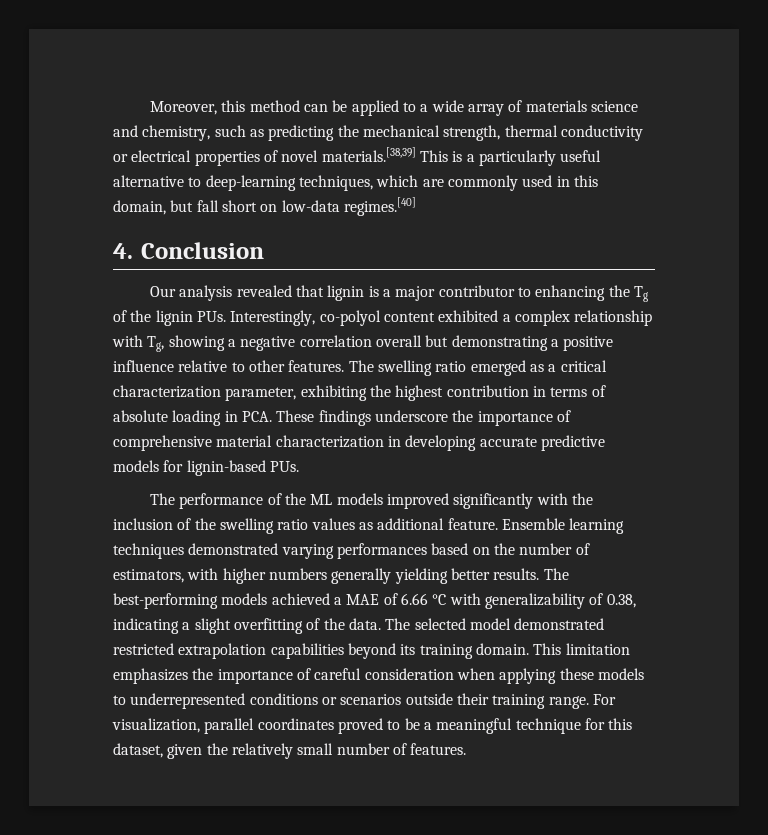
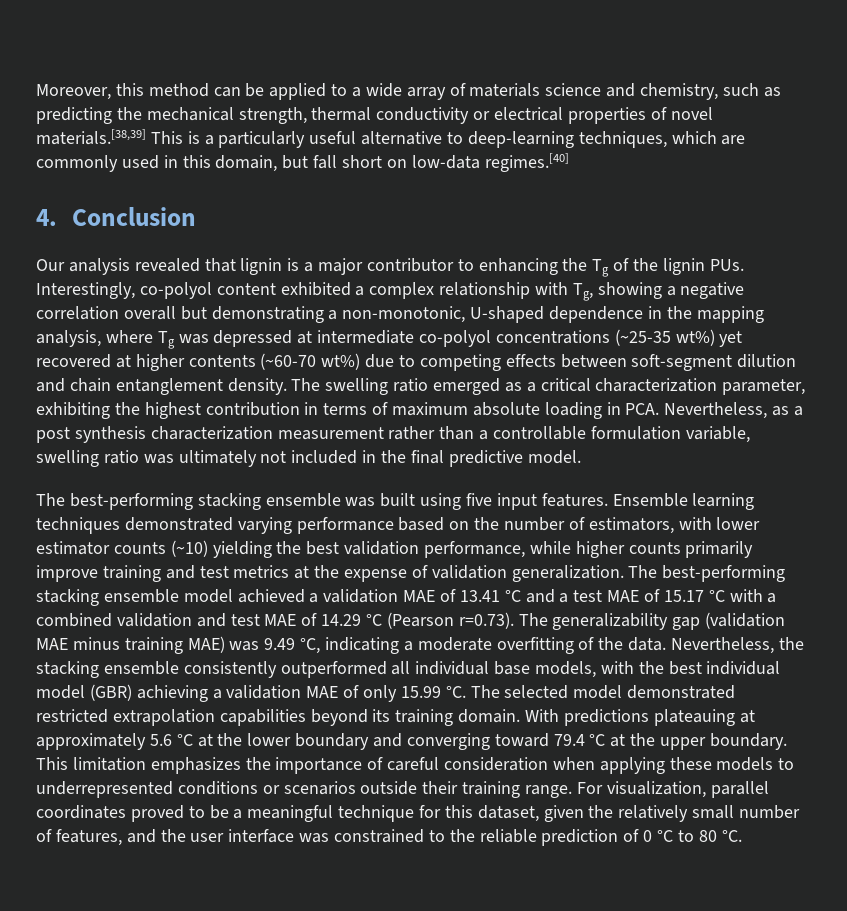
[563,336,614,351] [113,360,345,372] positive influence relative to other features. -> [342,306,764,323] [36,329,743,349] [36,353,797,371] [36,378,287,395] non-monotonic, U-shaped dependence in the mapping analysis, where Tg was depressed at intermediate co-polyol concentrations (~25-35 wt%) yet recovered at higher contents (~60-70 wt%) due to competing effects between soft-segment dilution and chain entanglement density.
(606, 391) none -> [392,402,469,416] maximum
[276,410,571,426] [113,435,605,451] [113,460,299,476] [149,493,593,509] [113,518,498,534] These findings underscore the importance of comprehensive material characterization in developing accurate predictive models for lignin-based PUs. // The performance of the ML models improved significantly with the inclusion of the swelling ratio values as additional feature. -> [664,402,804,419] [36,426,750,443] [36,450,581,467] [36,493,608,510] Nevertheless, as a post synthesis characterization measurement rather than a controllable formulation variable, swelling ratio was ultimately not included in the final predictive model. // The best-performing stacking ensemble was built using five input features.
[336,543,427,559] performances -> [296,517,394,534] performance
[222,568,569,584] [113,593,268,609] higher numbers generally yielding better results. The best-performing models -> [716,517,761,530] [36,540,754,558] [36,565,786,582] [36,589,233,606] lower estimator counts (~10) yielding the best validation performance, while higher counts primarily improve training and test metrics at the expense of validation generalization. The best-performing stacking ensemble model
[346,593,636,609] MAE of 6.66 °C with generalizability of 0.38, -> [323,589,777,603] [36,612,786,630] [36,636,321,654] validation MAE of 13.41 °C and a test MAE of 15.17 °C with a combined validation and test MAE of 14.29 °C (Pearson r=0.73). The generalizability gap (validation MAE minus training MAE) was 9.49 °C,
[194,618,231,634] slight -> [417,637,492,651] moderate
(381, 624) none -> [671,637,804,654] [36,661,781,678] [36,684,466,702] Nevertheless, the stacking ensemble consistently outperformed all individual base models, with the best individual model (GBR) achieving a validation MAE of only 15.99 °C.
(529, 649) none -> [525,709,755,726] [36,733,787,750] With predictions plateauing at approximately 5.6 °C at the lower boundary and converging toward 79.4 °C at the upper boundary.
[410,743,467,755] features. -> [55,829,742,846] features, and the user interface was constrained to the reliable prediction of 0 °C to 80 °C.

